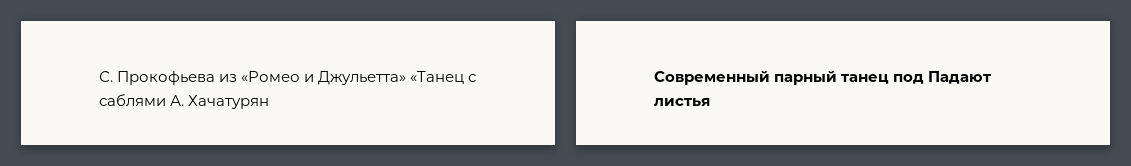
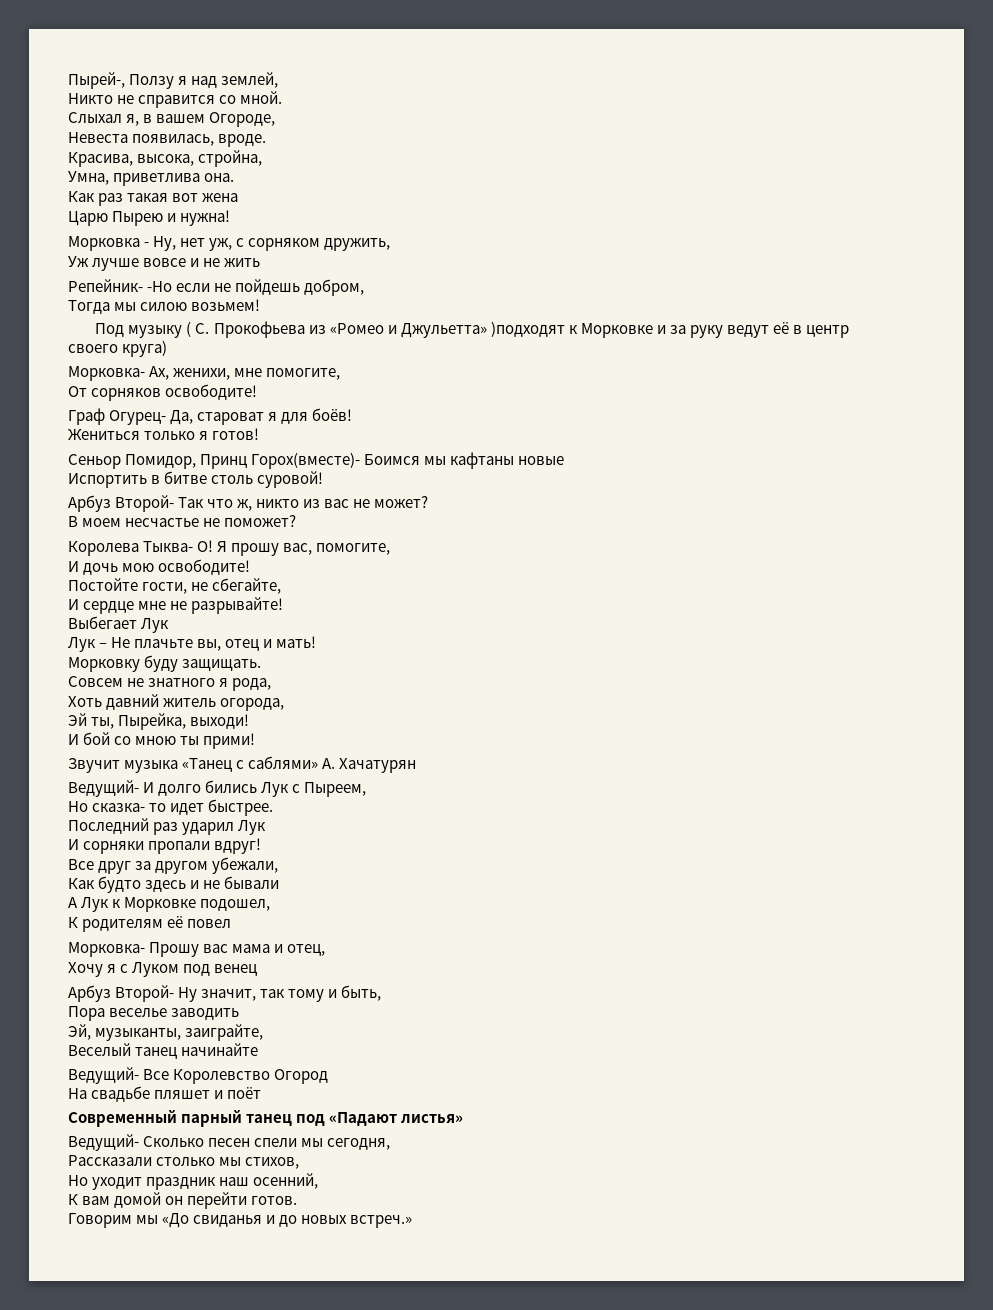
(99, 76) none -> [68,72,279,89] [68,91,283,108] [68,112,276,127] [68,132,267,147] [68,150,263,167] [68,171,235,186] [68,191,239,206] [68,210,231,226] [68,236,391,251] [68,256,261,271] [68,279,365,296] [68,299,261,314] [95,321,192,338] Пырей-, Ползу я над землей, // Никто не справится со мной. // Слыхал я, в вашем Огороде, // Невеста появилась, вроде. // Красива, высока, стройна, // Умна, приветлива она. // Как раз такая вот жена // Царю Пырею и нужна! // Морковка - Ну, нет уж, с сорняком дружить, // Уж лучше вовсе и не жить // Репейник- -Но если не пойдешь добром, // Тогда мы силою возьмем! // Под музыку (
(407, 78) none -> [490,321,850,338] [68,340,168,357] [68,366,341,381] [68,384,258,401] [68,408,353,425] [68,428,260,440] [68,452,565,469] [68,471,324,488] [68,495,429,512] [68,515,297,527] [68,540,391,556] [68,559,251,575] [68,578,282,594] [68,597,284,614] [68,616,170,633] [68,636,317,652] [68,655,262,672] [68,676,272,691] [68,694,285,711] [68,713,250,730] [68,732,256,749] [68,758,179,773] )подходят к Морковке и за руку ведут её в центр своего круга) // Морковка- Ах, женихи, мне помогите, // От сорняков освободите! // Граф Огурец- Да, староват я для боёв! // Жениться только я готов! // Сеньор Помидор, Принц Горох(вместе)- Боимся мы кафтаны новые // Испортить в битве столь суровой! // Арбуз Второй- Так что ж, никто из вас не может? // В моем несчастье не поможет? // Королева Тыква- О! Я прошу вас, помогите, // И дочь мою освободите! // Постойте гости, не сбегайте, // И сердце мне не разрывайте! // Выбегает Лук // Лук – Не плачьте вы, отец и мать! // Морковку буду защищать. // Совсем не знатного я рода, // Хоть давний житель огорода, // Эй ты, Пырейка, выходи! // И бой со мною ты прими! // Звучит музыка
[99,94,166,106] саблями -> [248,756,319,769] саблями»
[654,71,992,85] [654,98,710,106] Современный парный танец под Падают листья -> [68,780,367,797] [68,799,274,816] [68,818,267,835] [68,838,262,854] [68,857,279,874] [68,876,280,893] [68,897,271,912] [68,916,232,932] [68,942,326,957] [68,962,258,977] [68,985,382,1002] [68,1006,240,1021] [68,1024,264,1041] [68,1043,259,1059] [68,1067,329,1084] [68,1086,262,1102] [68,1110,464,1127] [68,1134,391,1151] [68,1155,300,1169] [68,1173,319,1190] [68,1192,298,1209] [68,1213,413,1228] Ведущий- И долго бились Лук с Пыреем, // Но сказка- то идет быстрее. // Последний раз ударил Лук // И сорняки пропали вдруг! // Все друг за другом убежали, // Как будто здесь и не бывали // А Лук к Морковке подошел, // К родителям её повел // Морковка- Прошу вас мама и отец, // Хочу я с Луком под венец // Арбуз Второй- Ну значит, так тому и быть, // Пора веселье заводить // Эй, музыканты, заиграйте, // Веселый танец начинайте // Ведущий- Все Королевство Огород // На свадьбе пляшет и поёт // Современный парный танец под «Падают листья» // Ведущий- Сколько песен спели мы сегодня, // Рассказали столько мы стихов, // Но уходит праздник наш осенний, // К вам домой он перейти готов. // Говорим мы «До свиданья и до новых встреч.»

